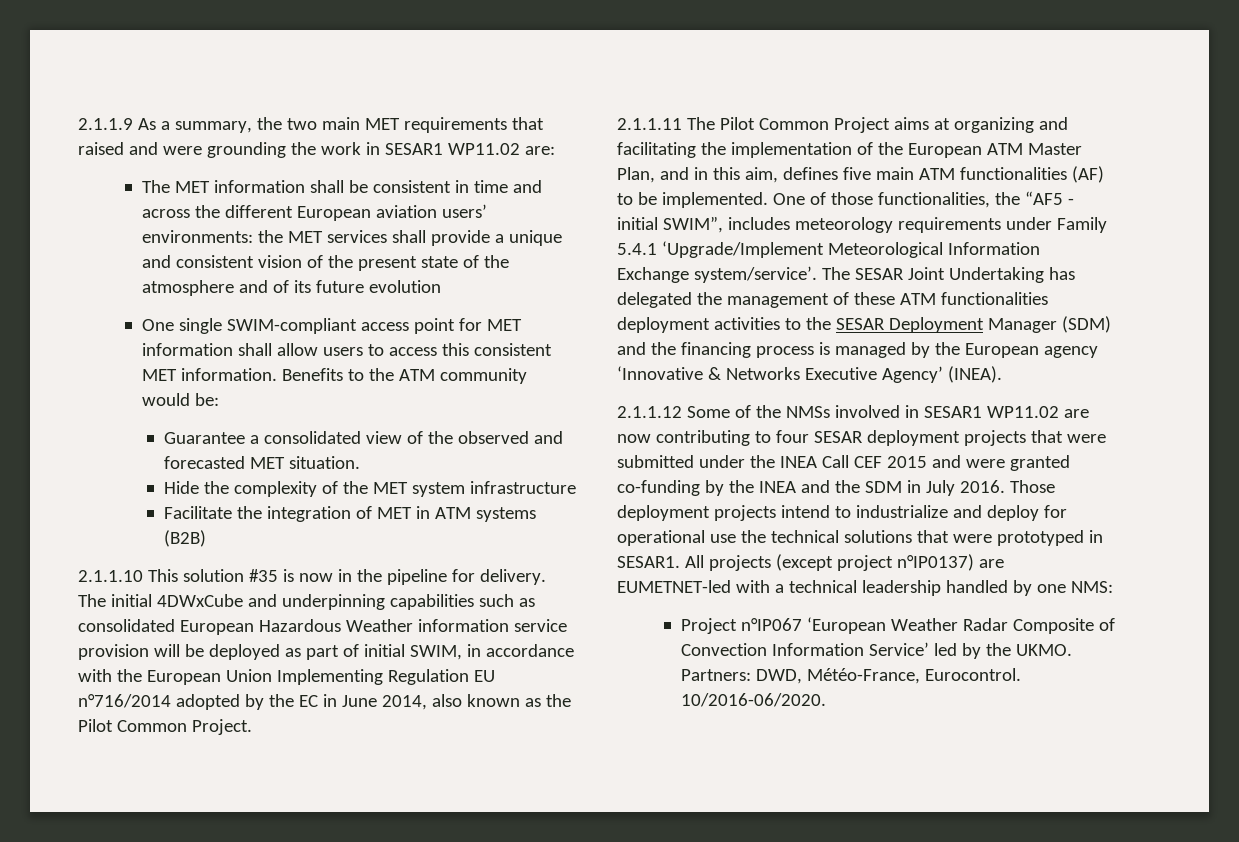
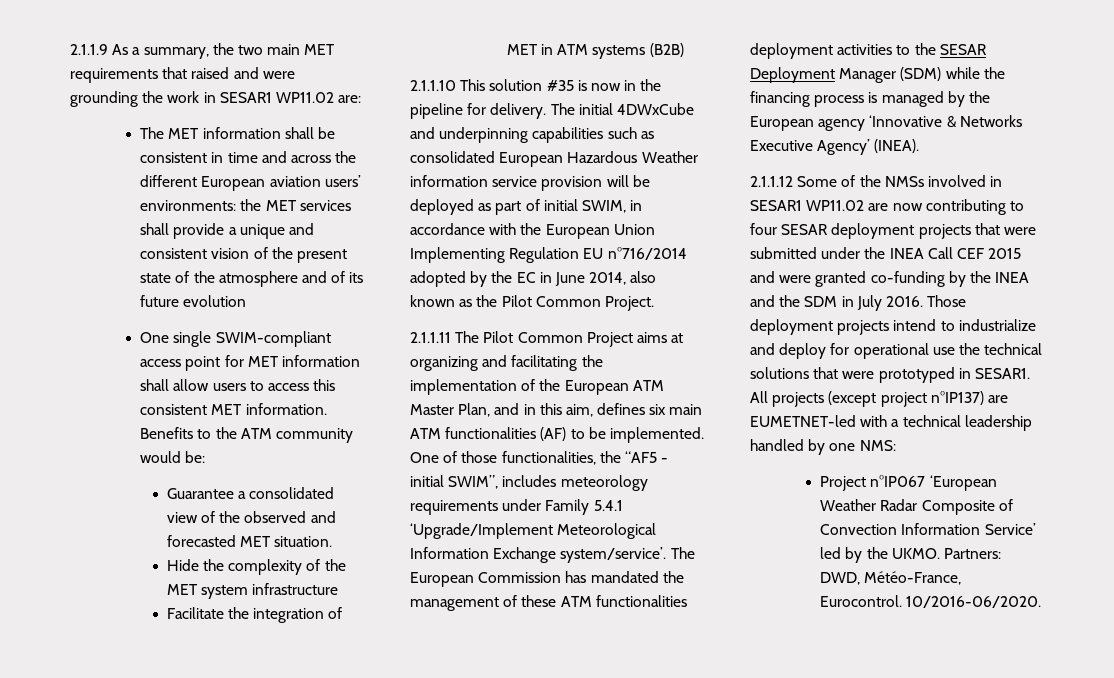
[842,167,871,180] five -> [649,404,667,415] six
[854,267,1075,283] [617,292,692,308] SESAR Joint Undertaking has delegated -> [410,571,659,587] European Commission has mandated
[617,342,646,355] and -> [945,67,980,79] while
[896,554,974,571] n°IP0137) -> [930,391,984,405] n°IP137)

